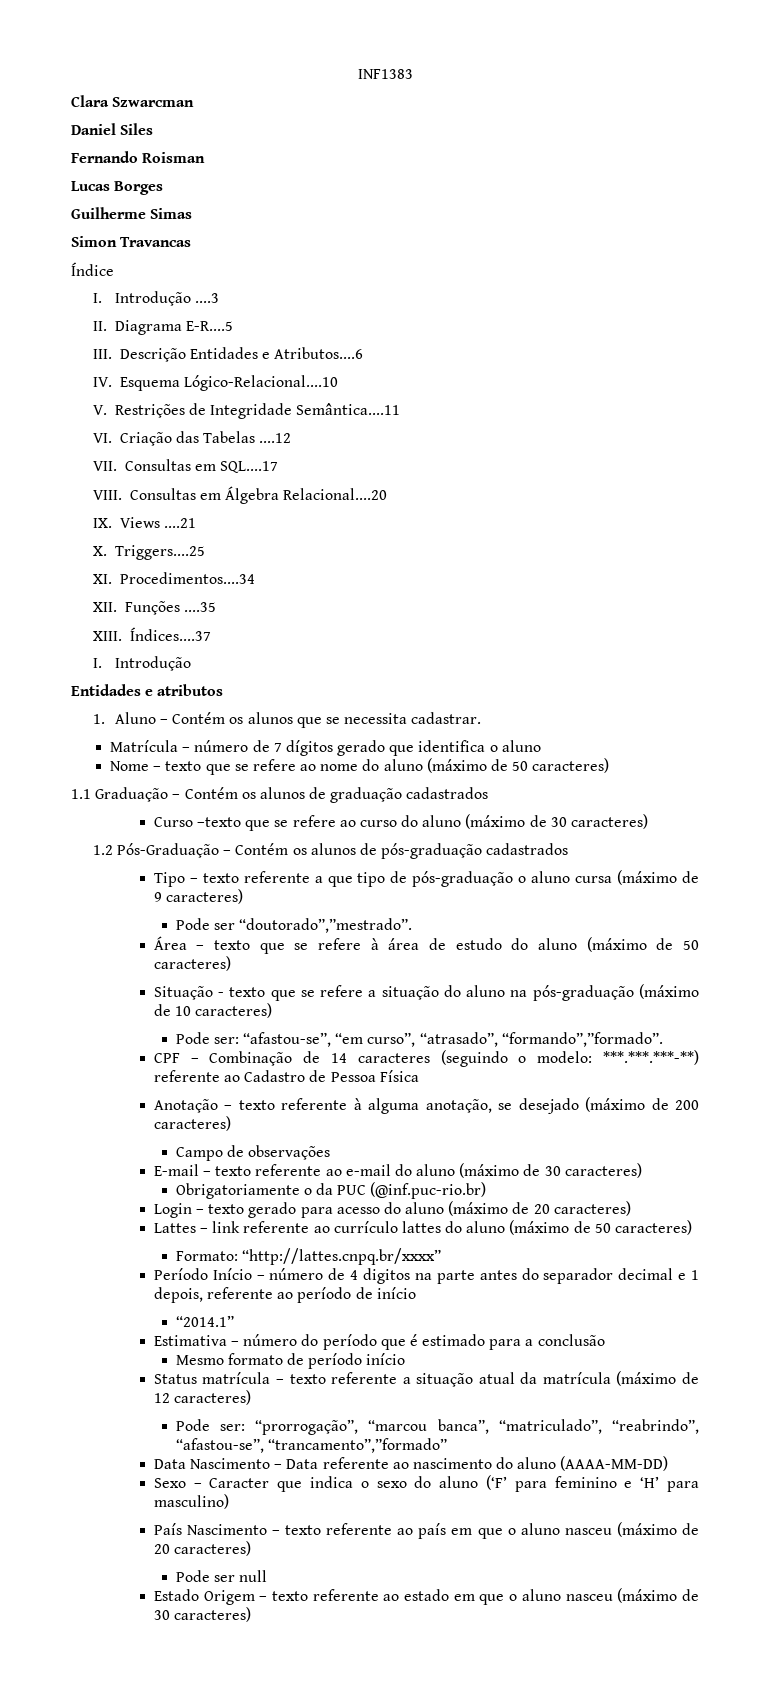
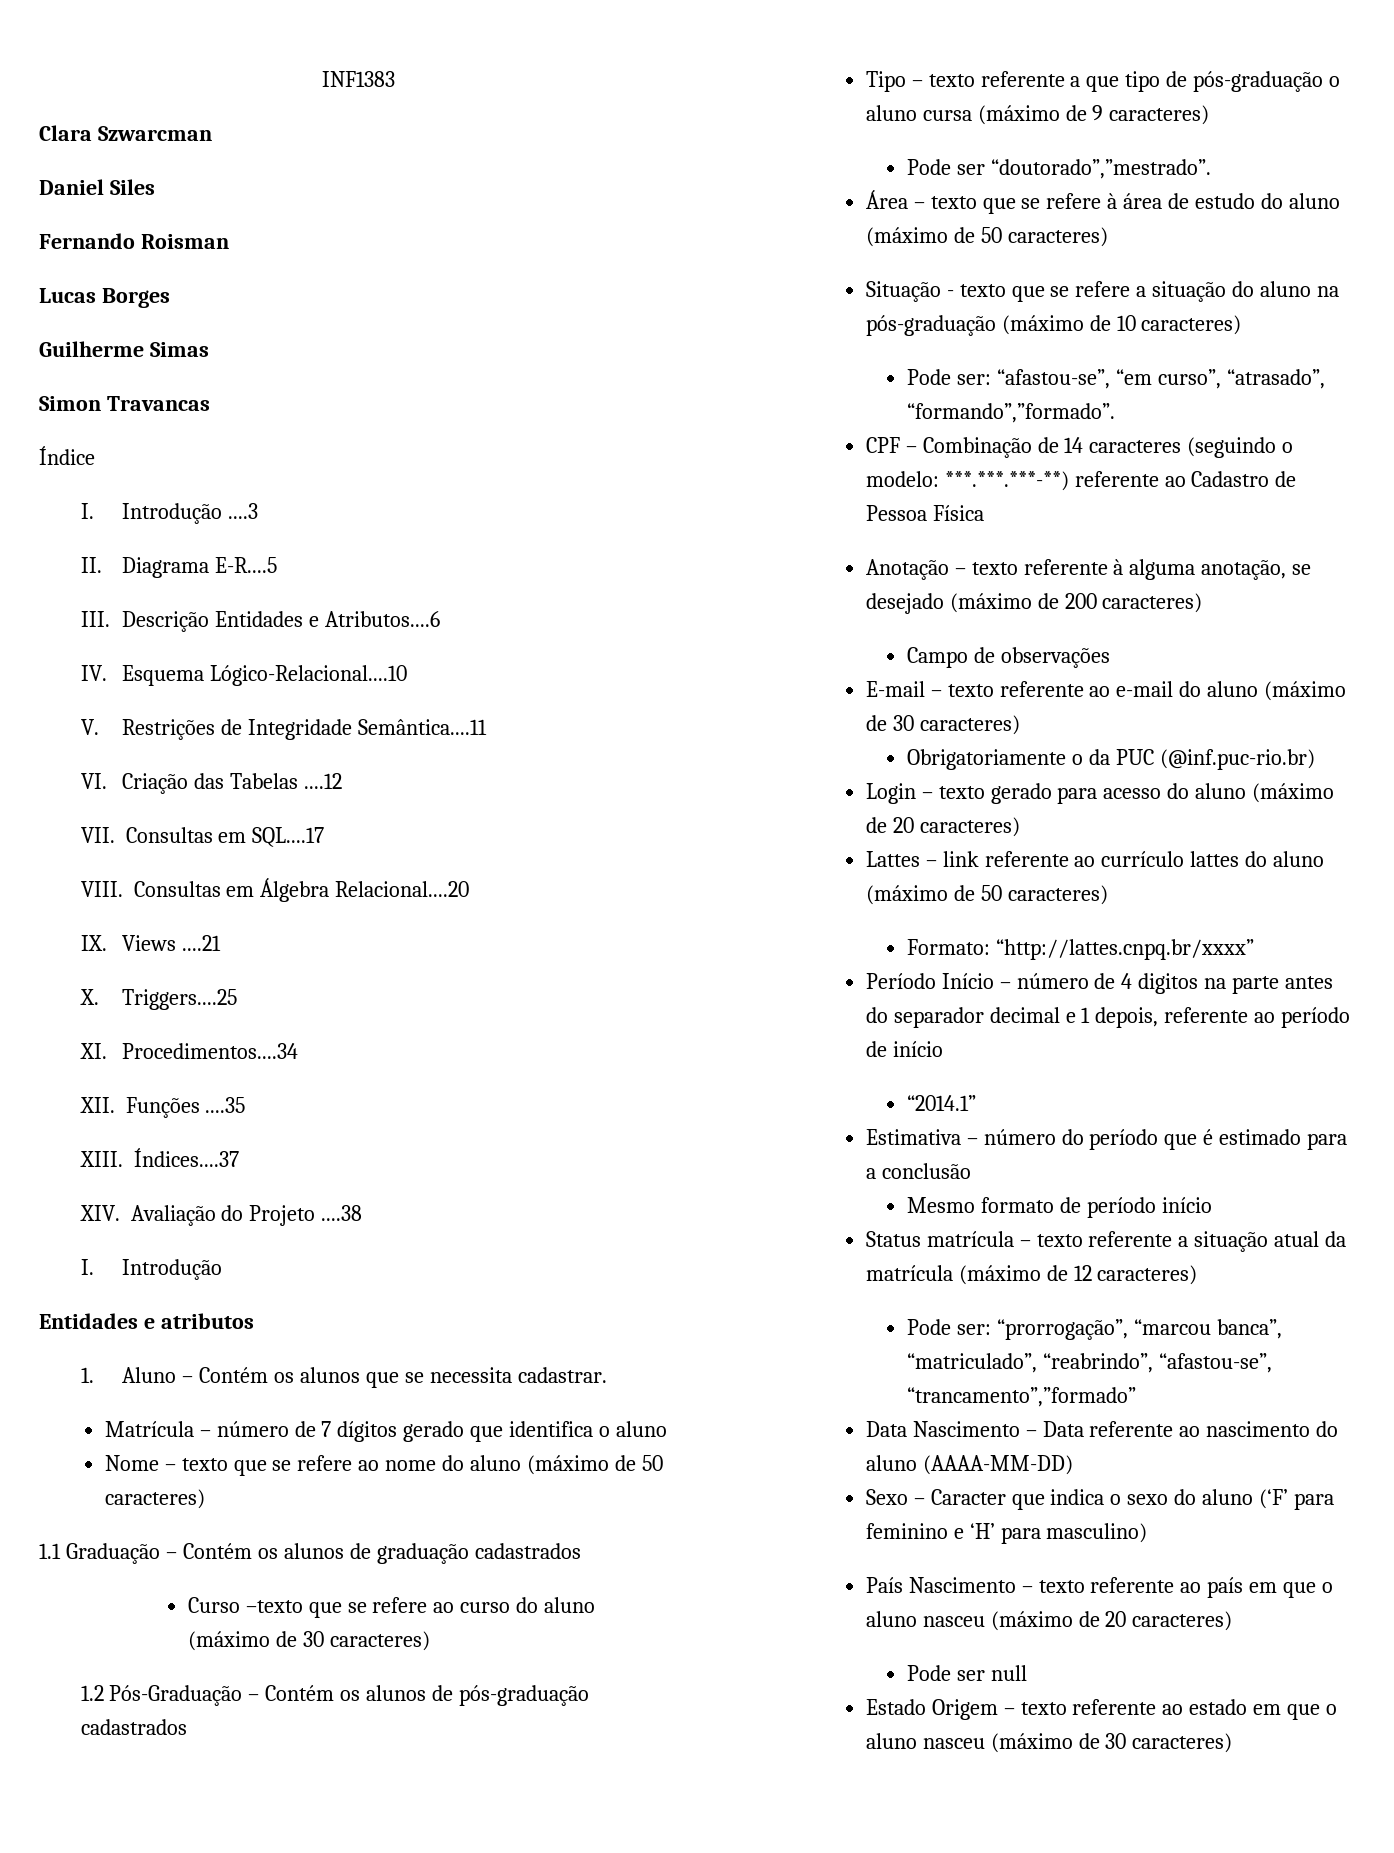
(211, 634) none -> [79,1205,363,1226] // XIV. Avaliação do Projeto ....38

